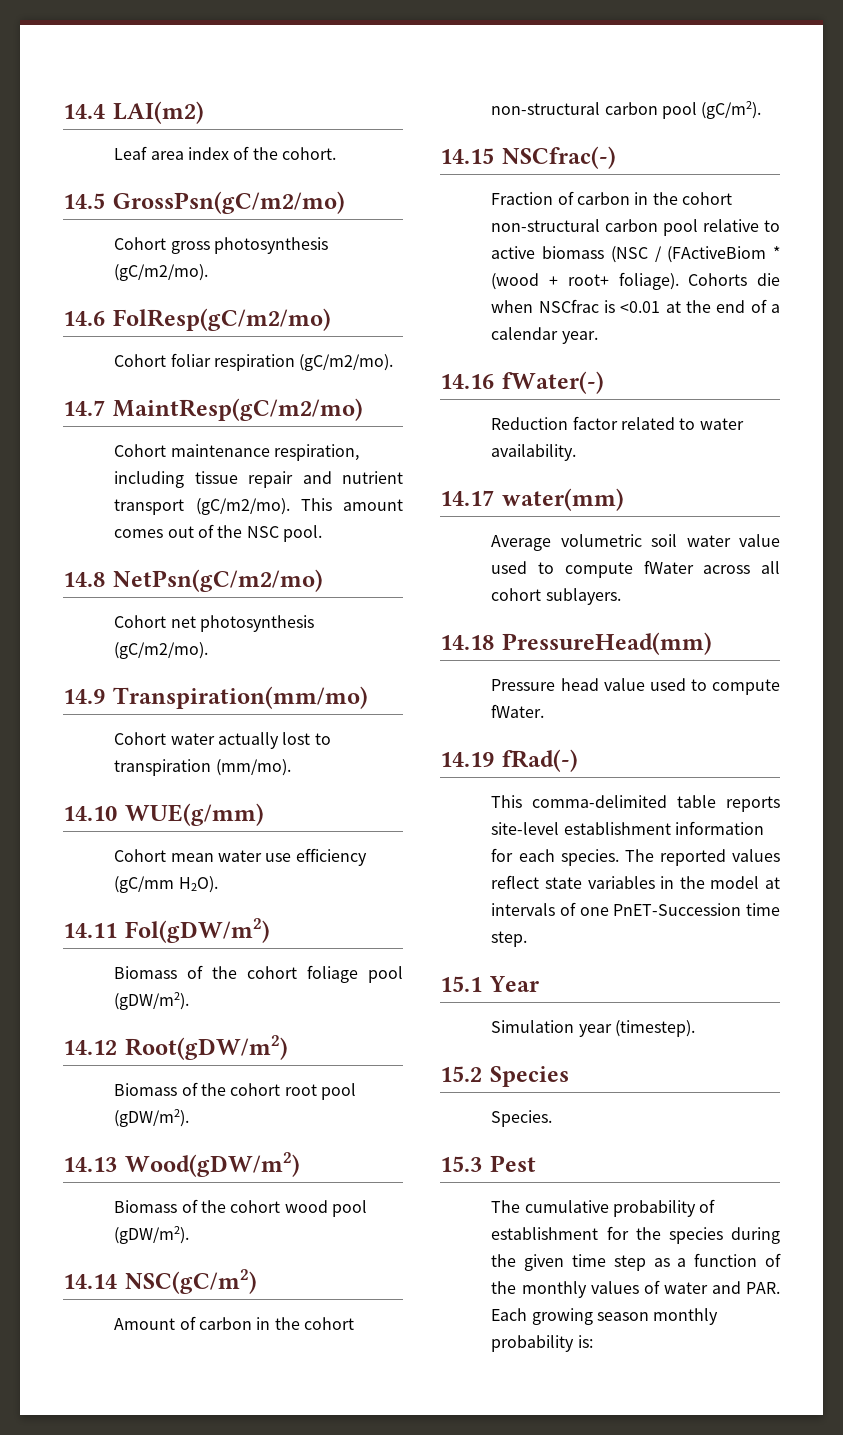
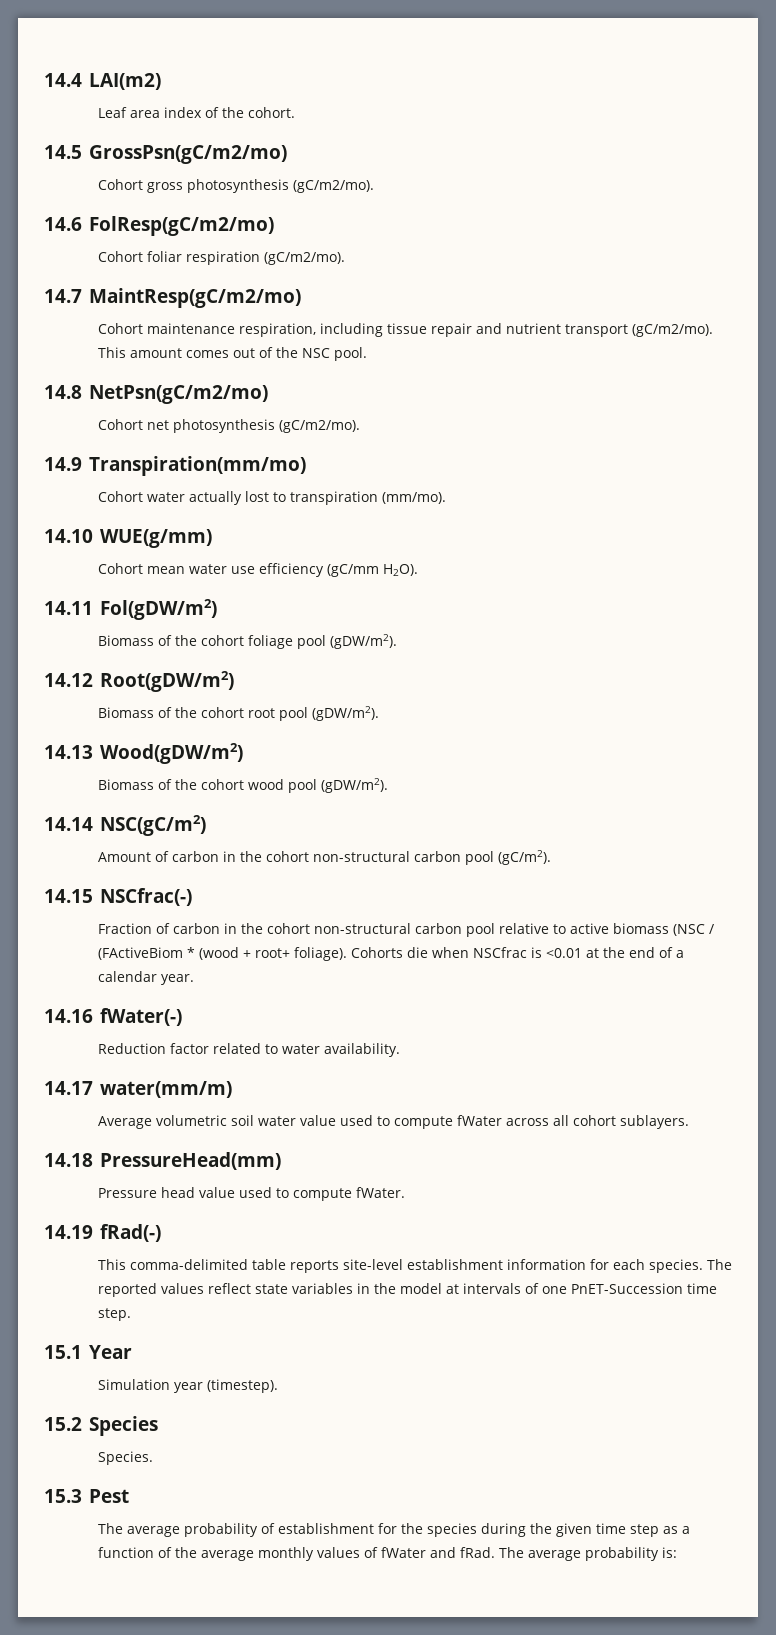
[502,488,624,511] water(mm) -> [100,1081,232,1098] water(mm/m)
[524,1200,609,1213] cumulative -> [126,1526,180,1537] average
(517, 1287) none -> [200,1550,254,1561] average
[663,1281,780,1294] [491,1308,719,1325] water and PAR. Each growing season monthly -> [380,1547,581,1561] fWater and fRad. The average

